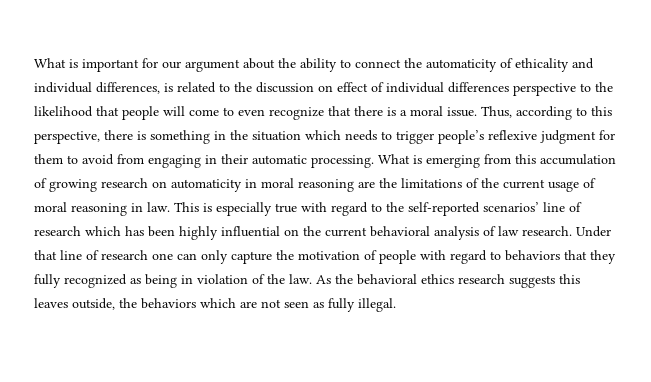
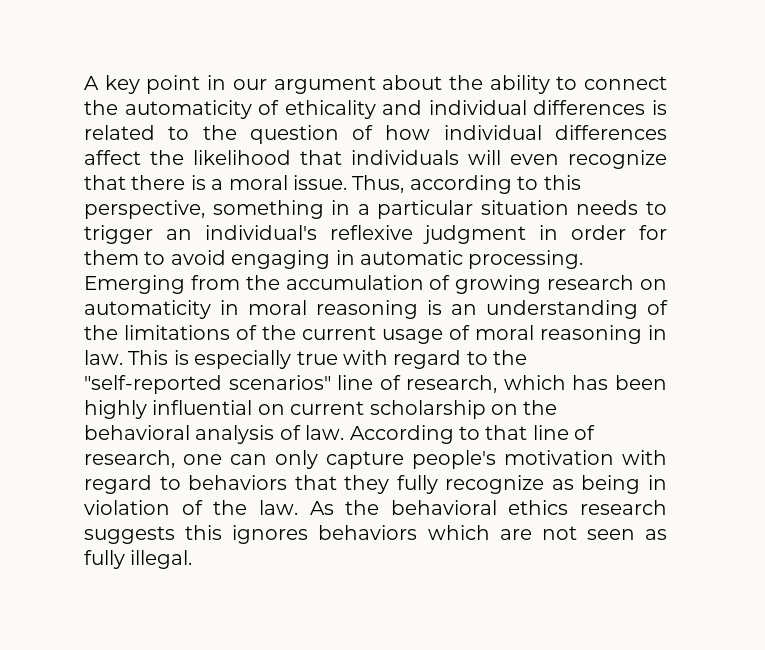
[34,58,158,72] What is important for -> [84,75,227,94] A key point in
[96,82,160,94] differences, -> [533,100,646,115] differences
[256,82,613,96] [34,106,234,120] discussion on effect of individual differences perspective to the likelihood that people will come to -> [249,125,667,144] [84,150,501,165] question of how individual differences affect the likelihood that individuals will
[104,130,596,144] there is something in the situation which needs to trigger people’s reflexive judgment -> [212,200,667,219] [84,225,627,244] something in a particular situation needs to trigger an individual's reflexive judgment in order
[117,154,144,164] from -> (226, 257) none
[221,154,248,164] their -> (355, 257) none
[378,154,536,168] What is emerging from this -> [84,275,280,294] Emerging from the
[358,181,375,188] are -> [427,300,668,319] is an understanding of
[408,202,582,216] [34,226,81,236] self-reported scenarios’ line of research -> [84,375,498,394] "self-reported scenarios" line of research,
[303,226,611,240] the current behavioral analysis of law research. Under -> [290,400,558,419] [84,425,480,444] current scholarship on the behavioral analysis of law. According to
[101,250,148,260] research -> [84,450,175,468] research,
[276,250,416,264] the motivation of people -> [412,450,614,469] people's motivation
[64,274,127,288] recognized -> [445,475,545,494] recognize
[34,298,137,310] leaves outside, the -> [232,525,309,544] ignores

